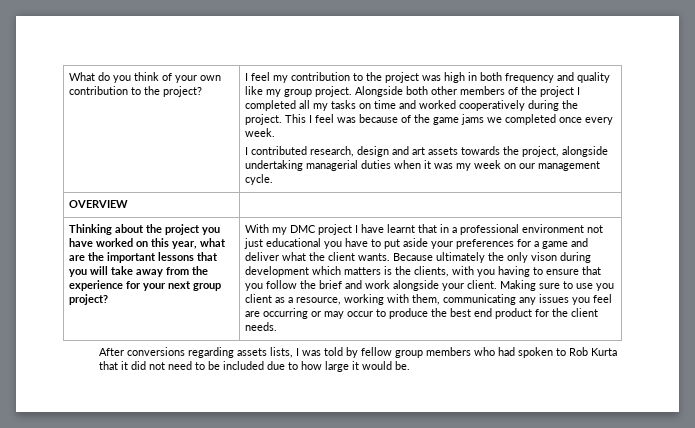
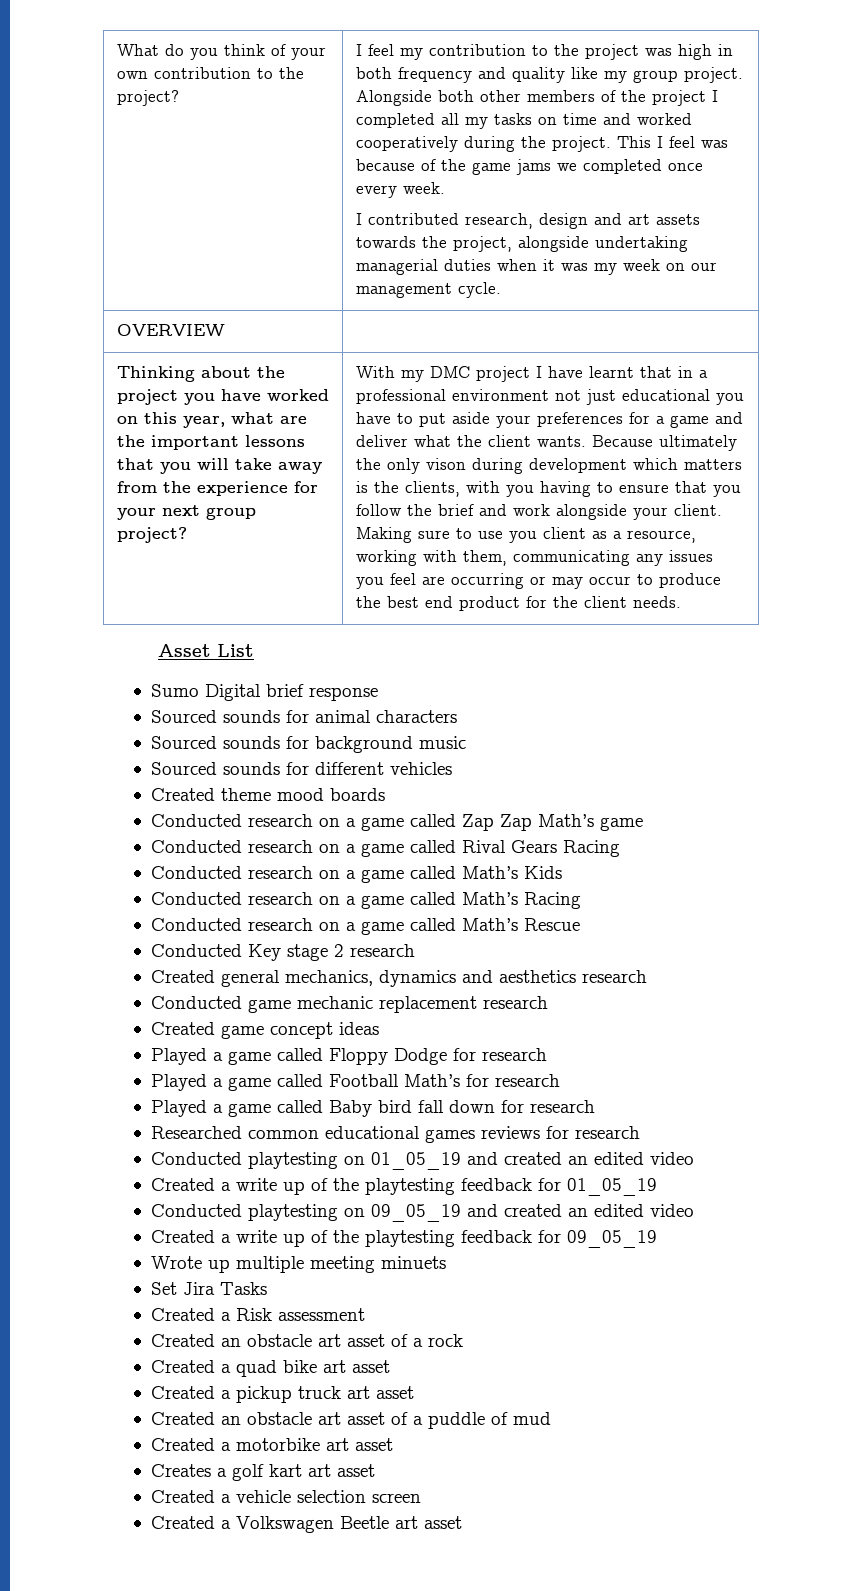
[98,347,617,358] [98,361,410,372] After conversions regarding assets lists, I was told by fellow group members who had spoken to Rob Kurta that it did not need to be included due to how large it would be. -> [157,644,254,657] [151,684,379,701] [151,710,458,723] [151,736,467,753] [151,762,453,775] [151,788,386,801] [151,814,644,831] [151,840,621,857] [151,866,563,883] [151,892,582,909] [151,918,581,935] [151,944,416,961] [151,970,648,987] [151,996,549,1013] [151,1022,380,1039] [151,1048,548,1065] [151,1074,561,1091] [151,1100,596,1117] [151,1126,641,1143] [151,1152,695,1170] [151,1178,658,1196] [151,1204,695,1222] [151,1230,658,1248] [151,1256,447,1273] [151,1282,268,1295] [151,1308,366,1321] [151,1334,464,1347] [151,1360,391,1377] [151,1386,415,1403] [151,1412,552,1429] [151,1438,394,1451] [151,1464,376,1481] [151,1490,422,1503] [151,1516,463,1533] Asset List // Sumo Digital brief response // Sourced sounds for animal characters // Sourced sounds for background music // Sourced sounds for different vehicles // Created theme mood boards // Conducted research on a game called Zap Zap Math’s game // Conducted research on a game called Rival Gears Racing // Conducted research on a game called Math’s Kids // Conducted research on a game called Math’s Racing // Conducted research on a game called Math’s Rescue // Conducted Key stage 2 research // Created general mechanics, dynamics and aesthetics research // Conducted game mechanic replacement research // Created game concept ideas // Played a game called Floppy Dodge for research // Played a game called Football Math’s for research // Played a game called Baby bird fall down for research // Researched common educational games reviews for research // Conducted playtesting on 01_05_19 and created an edited video // Created a write up of the playtesting feedback for 01_05_19 // Conducted playtesting on 09_05_19 and created an edited video // Created a write up of the playtesting feedback for 09_05_19 // Wrote up multiple meeting minuets // Set Jira Tasks // Created a Risk assessment // Created an obstacle art asset of a rock // Created a quad bike art asset // Created a pickup truck art asset // Created an obstacle art asset of a puddle of mud // Created a motorbike art asset // Creates a golf kart art asset // Created a vehicle selection screen // Created a Volkswagen Beetle art asset

